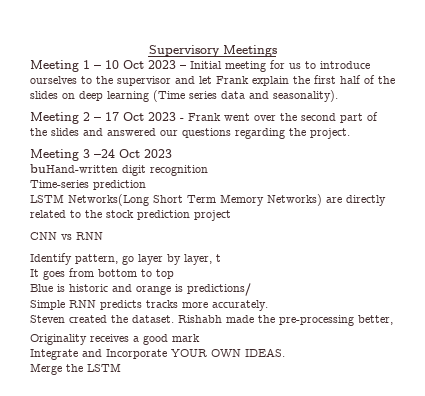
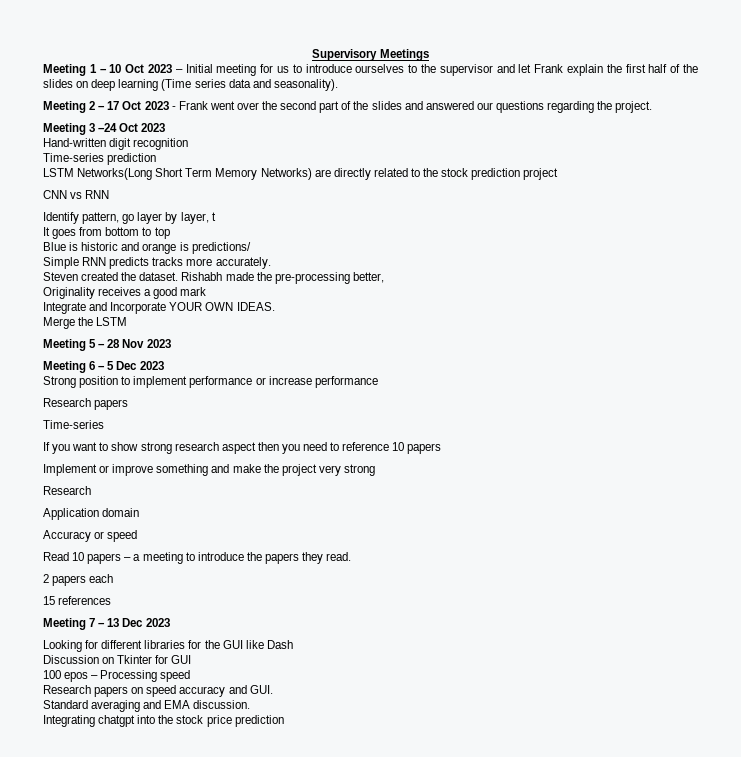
[30,164,118,173] buHand-written -> [43,138,106,147] Hand-written
(121, 367) none -> [43,339,171,351] [43,361,164,373] [43,376,378,388] [43,398,129,410] [43,420,104,429] [43,442,442,454] [43,464,375,476] [43,486,91,495] [43,508,140,520] [43,530,138,542] [43,552,352,564] [43,574,114,586] [43,596,112,605] [43,618,170,630] [43,640,293,652] [43,655,192,664] [43,670,191,682] [43,685,273,697] [43,700,251,712] [43,715,284,727] // Meeting 5 – 28 Nov 2023 // Meeting 6 – 5 Dec 2023 // Strong position to implement performance or increase performance // Research papers // Time-series // If you want to show strong research aspect then you need to reference 10 papers // Implement or improve something and make the project very strong // Research // Application domain // Accuracy or speed // Read 10 papers – a meeting to introduce the papers they read. // 2 papers each // 15 references // Meeting 7 – 13 Dec 2023 // Looking for different libraries for the GUI like Dash // Discussion on Tkinter for GUI // 100 epos – Processing speed // Research papers on speed accuracy and GUI. // Standard averaging and EMA discussion. // Integrating chatgpt into the stock price prediction

